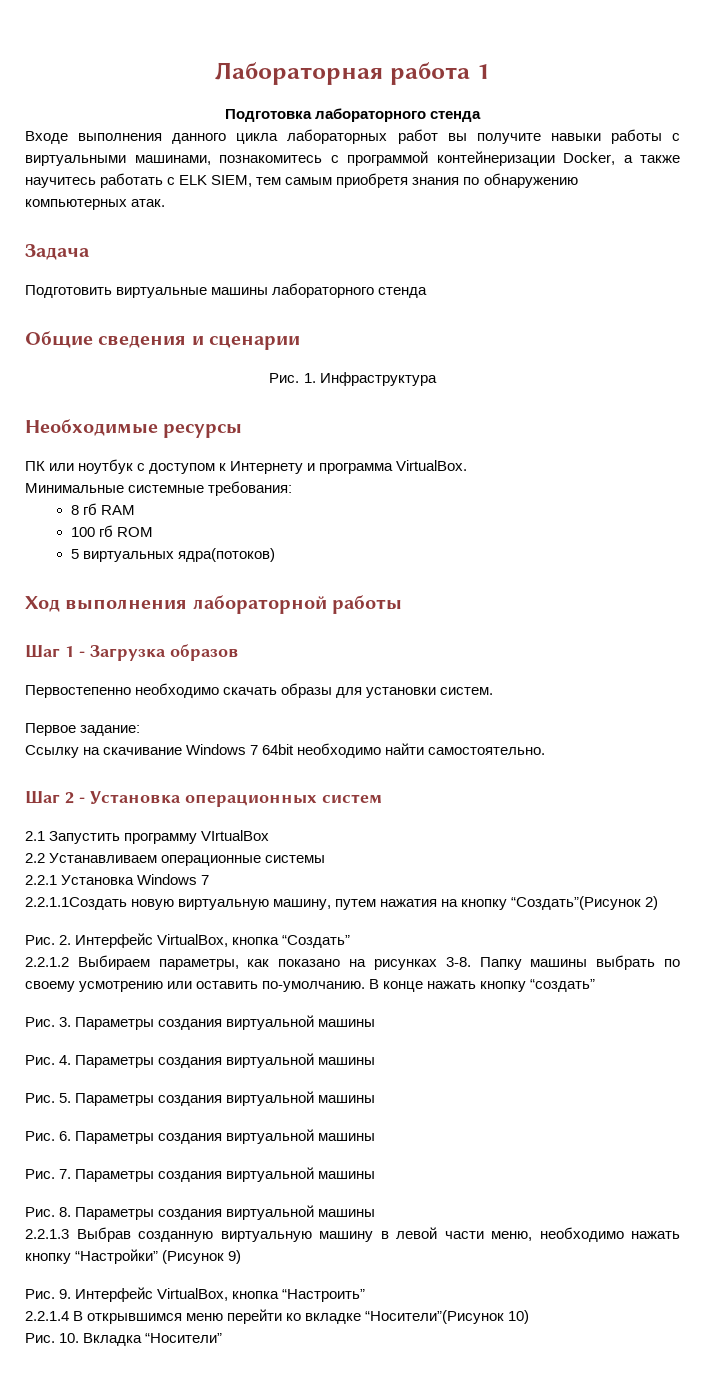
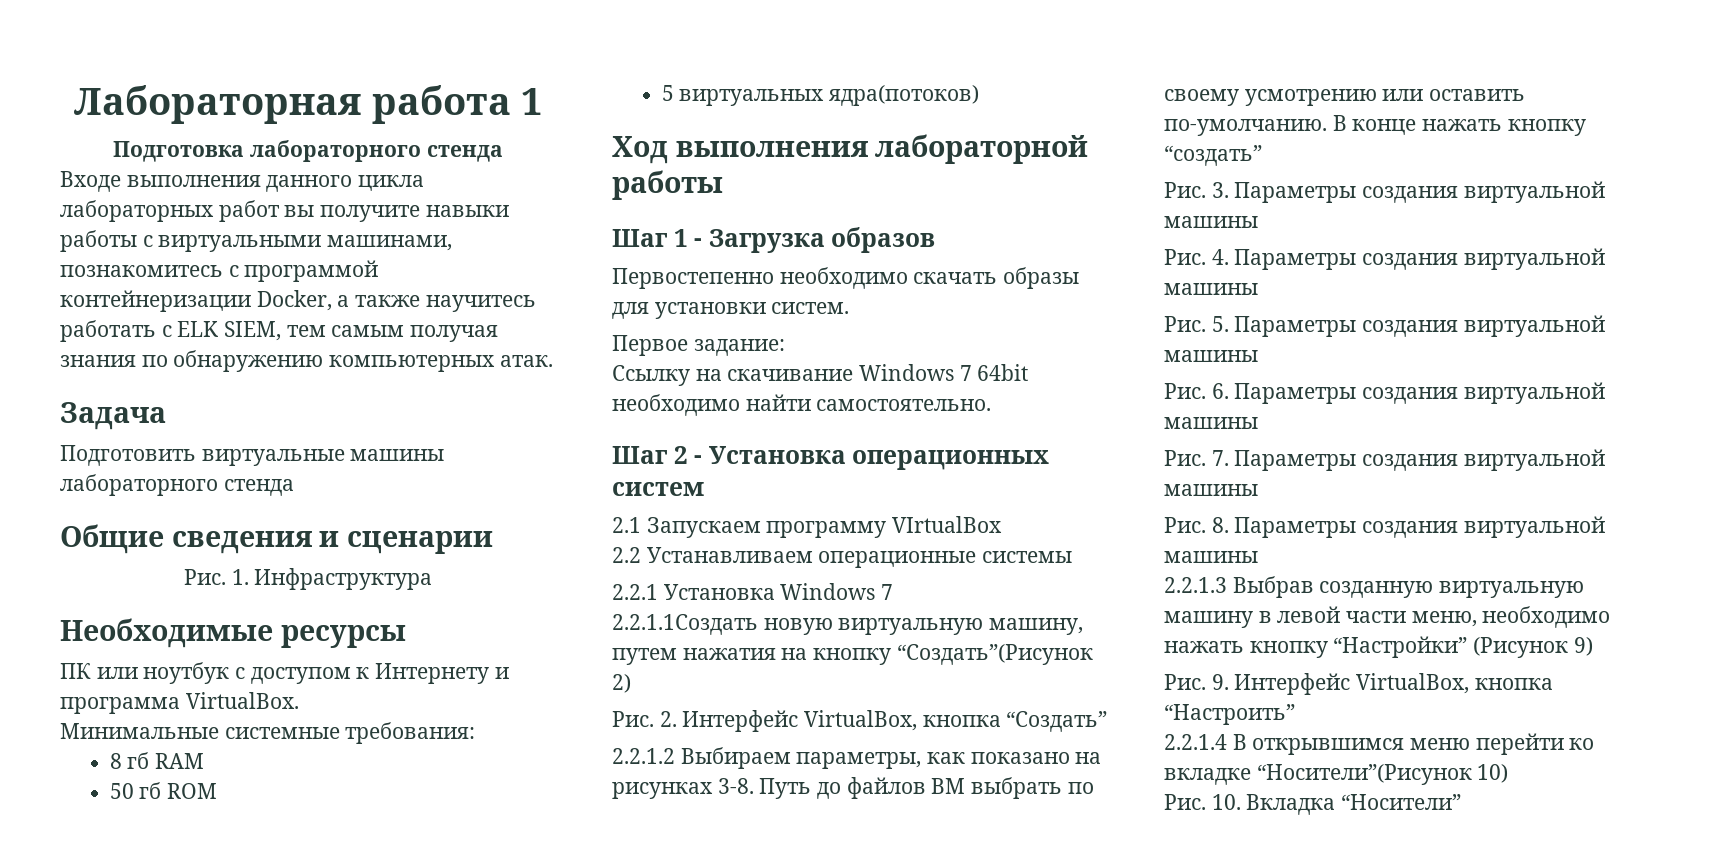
[336,173,409,188] приобретя -> [410,325,499,342] получая
[70,527,95,537] 100 -> [109,783,134,799] 50
[49,831,121,844] Запустить -> [646,517,761,538] Запускаем
[479,957,588,970] Папку машины -> [759,777,966,799] Путь до файлов ВМ

